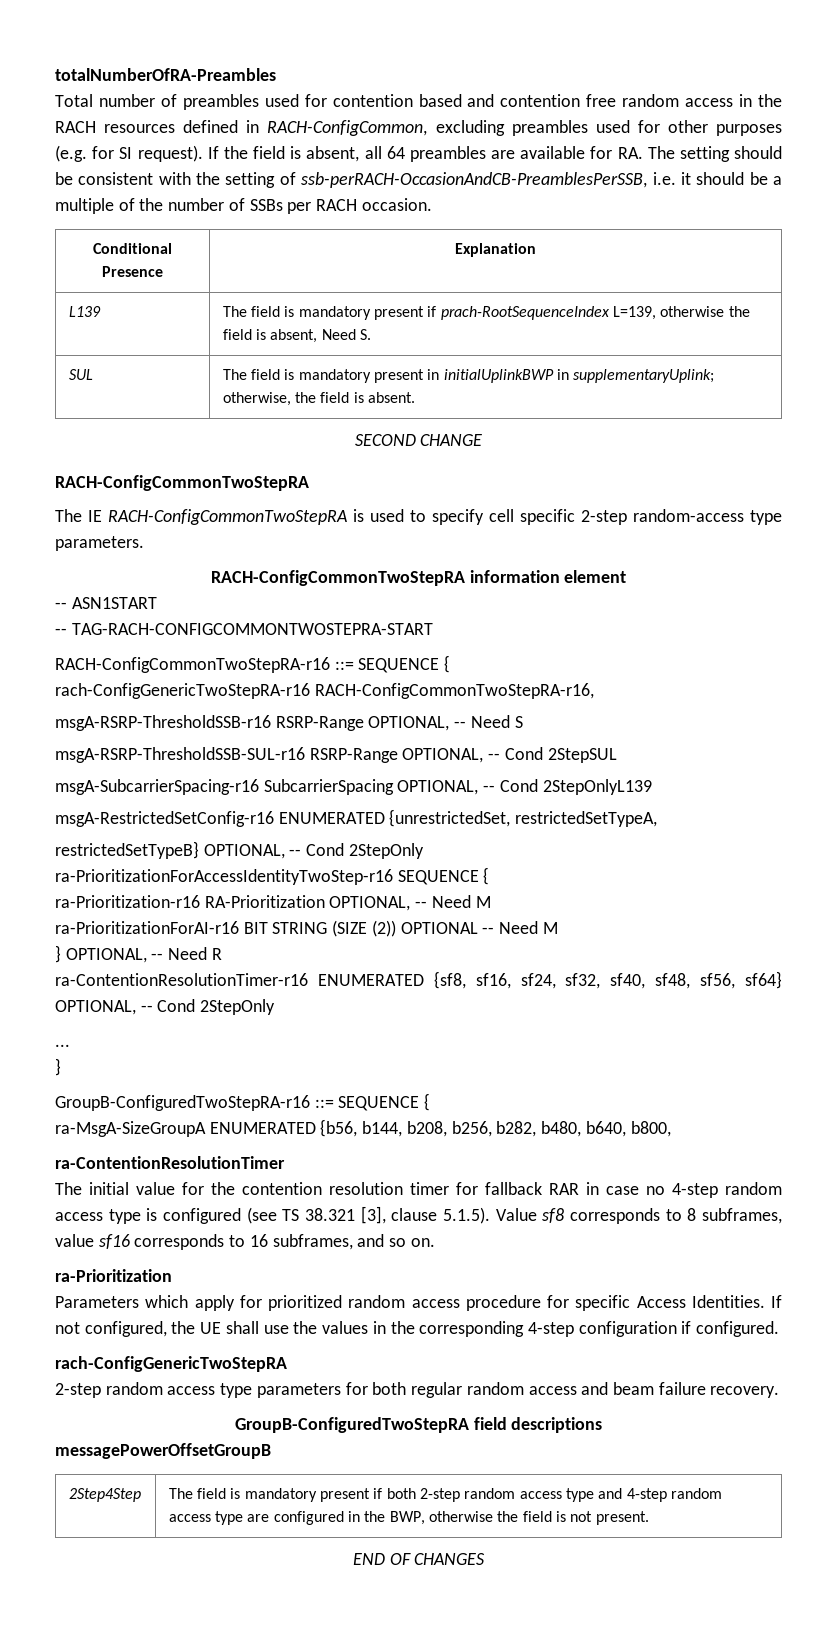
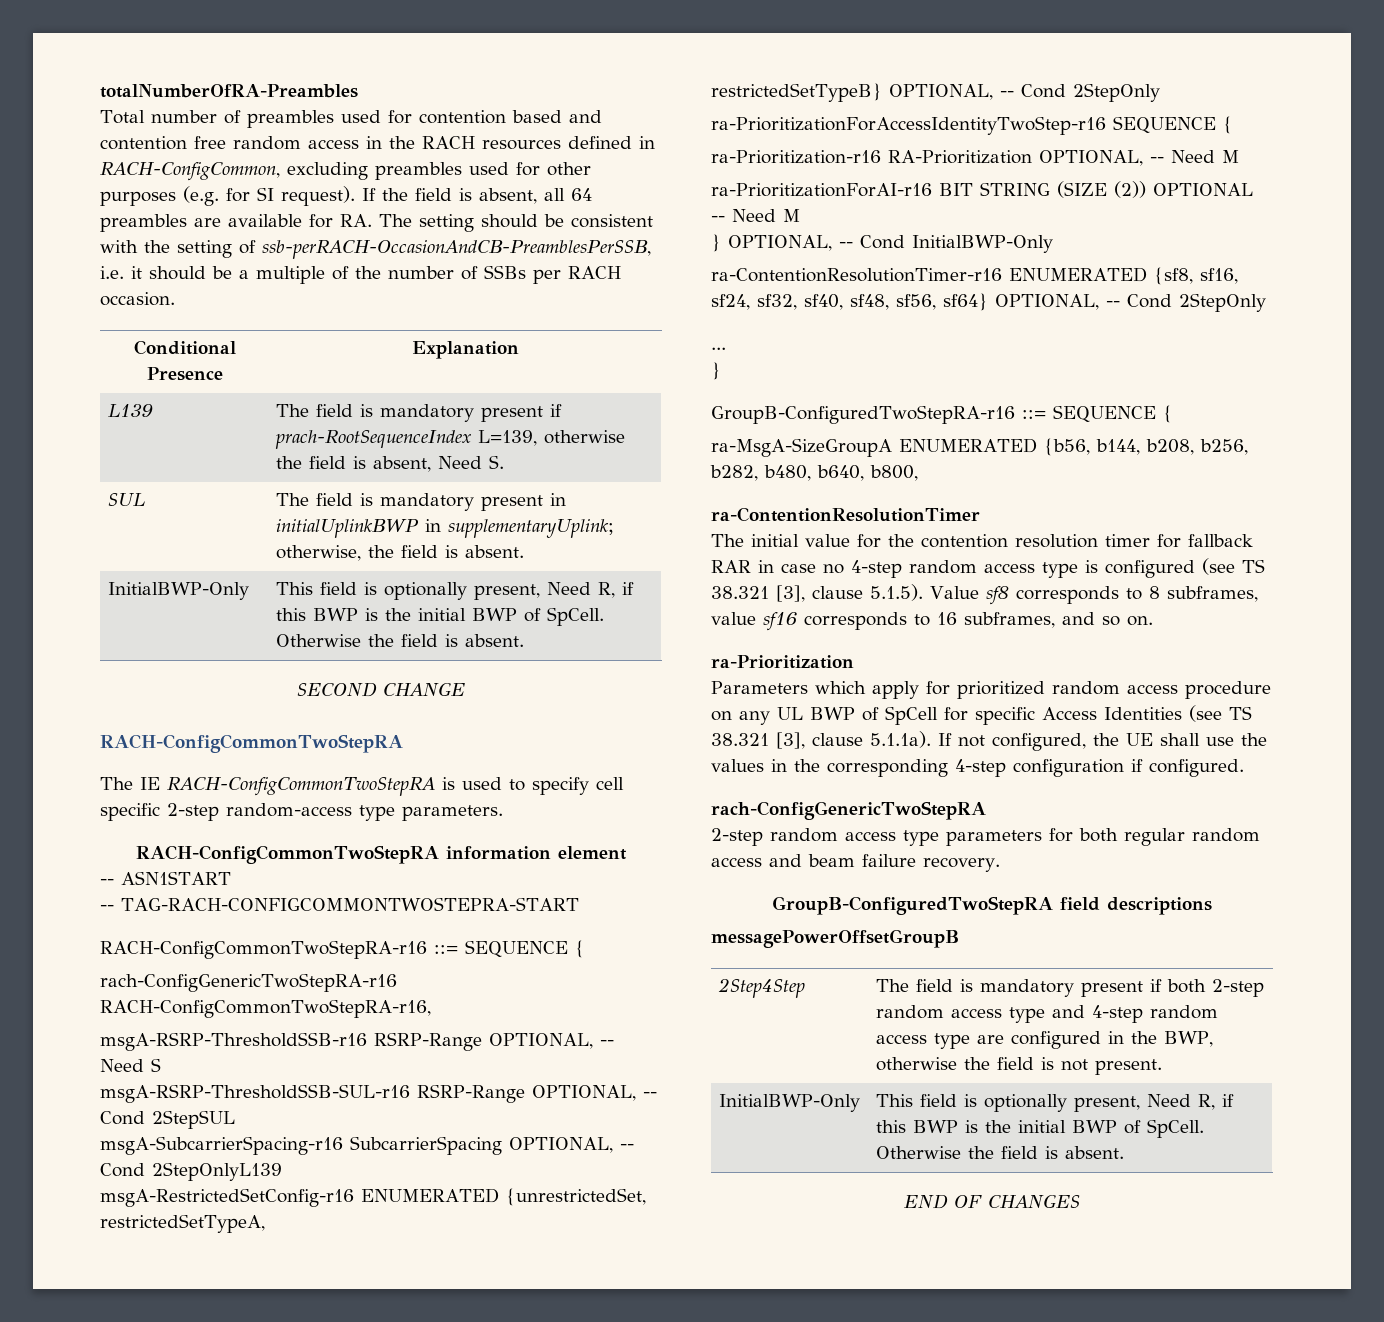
(416, 397) none -> [107,582,249,600] [275,582,634,600] [275,607,604,626] [275,634,524,647] // InitialBWP-Only | This field is optionally present, Need R, if this BWP is the initial BWP of SpCell. Otherwise the field is absent.
[168,947,222,960] Need R -> [860,235,1053,253] Cond InitialBWP-Only
[547,1295,765,1311] for specific Access Identities. -> [711,705,1252,725] [711,731,931,749] on any UL BWP of SpCell for specific Access Identities (see TS 38.321 [3], clause 5.1.1a).
(649, 1518) none -> [718,1094,860,1112] [875,1094,1234,1112] [875,1119,1204,1138] [875,1146,1124,1159] // InitialBWP-Only | This field is optionally present, Need R, if this BWP is the initial BWP of SpCell. Otherwise the field is absent.

